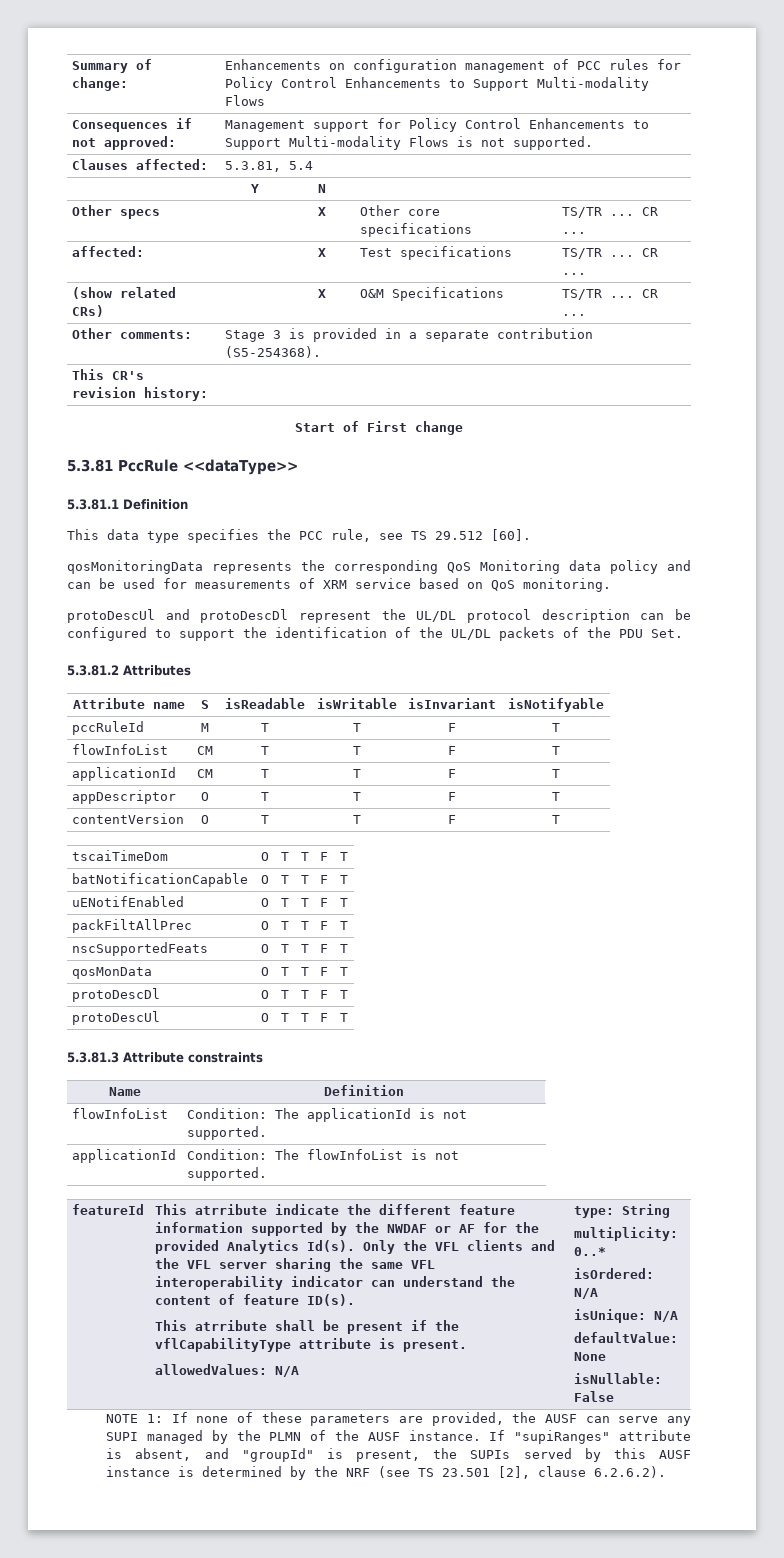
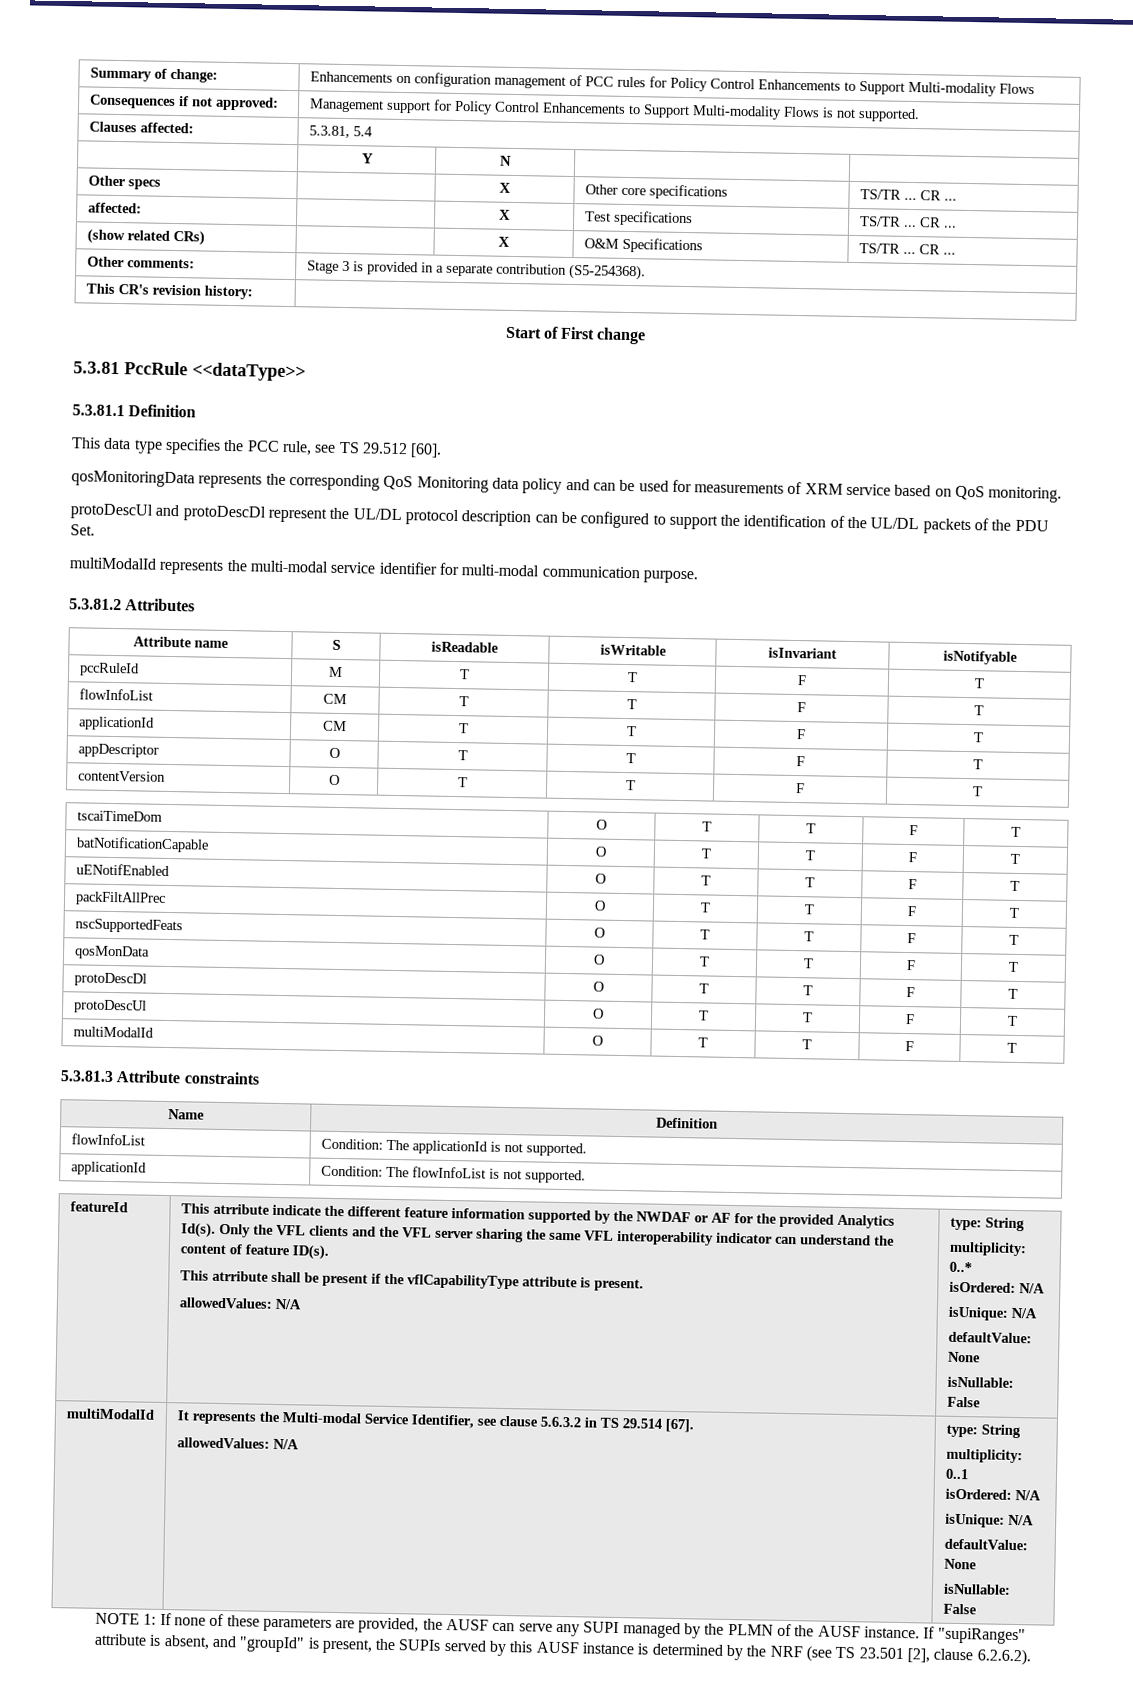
(683, 633) none -> [69,557,698,584] // multiModalId represents the multi-modal service identifier for multi-modal communication purpose.
(348, 1017) none -> [72,1026,154,1038] [592,1035,603,1046] [698,1037,708,1048] [802,1039,812,1050] [905,1041,914,1052] [1007,1042,1017,1053] // multiModalId | O | T | T | F | T
(615, 1396) none -> [65,1408,155,1420] [176,1410,694,1433] [176,1437,299,1450] [945,1424,1021,1439] [945,1448,1023,1464] [944,1468,969,1480] [944,1488,1041,1501] [944,1513,1034,1528] [943,1538,1028,1551] [943,1558,977,1570] [942,1583,1011,1595] [942,1603,977,1615] // multiModalId | It represents the Multi-modal Service Identifier, see clause 5.6.3.2 in TS 29.514 [67]. // allowedValues: N/A | type: String // multiplicity: 0..1 // isOrdered: N/A // isUnique: N/A // defaultValue: None // isNullable: False

